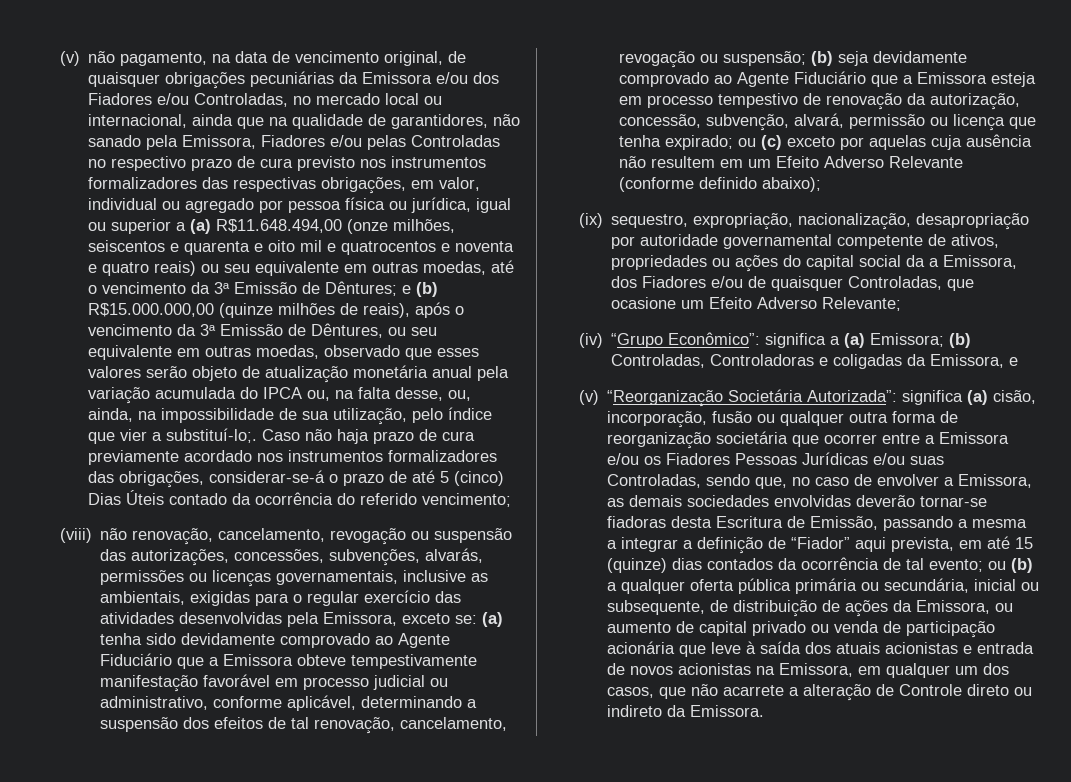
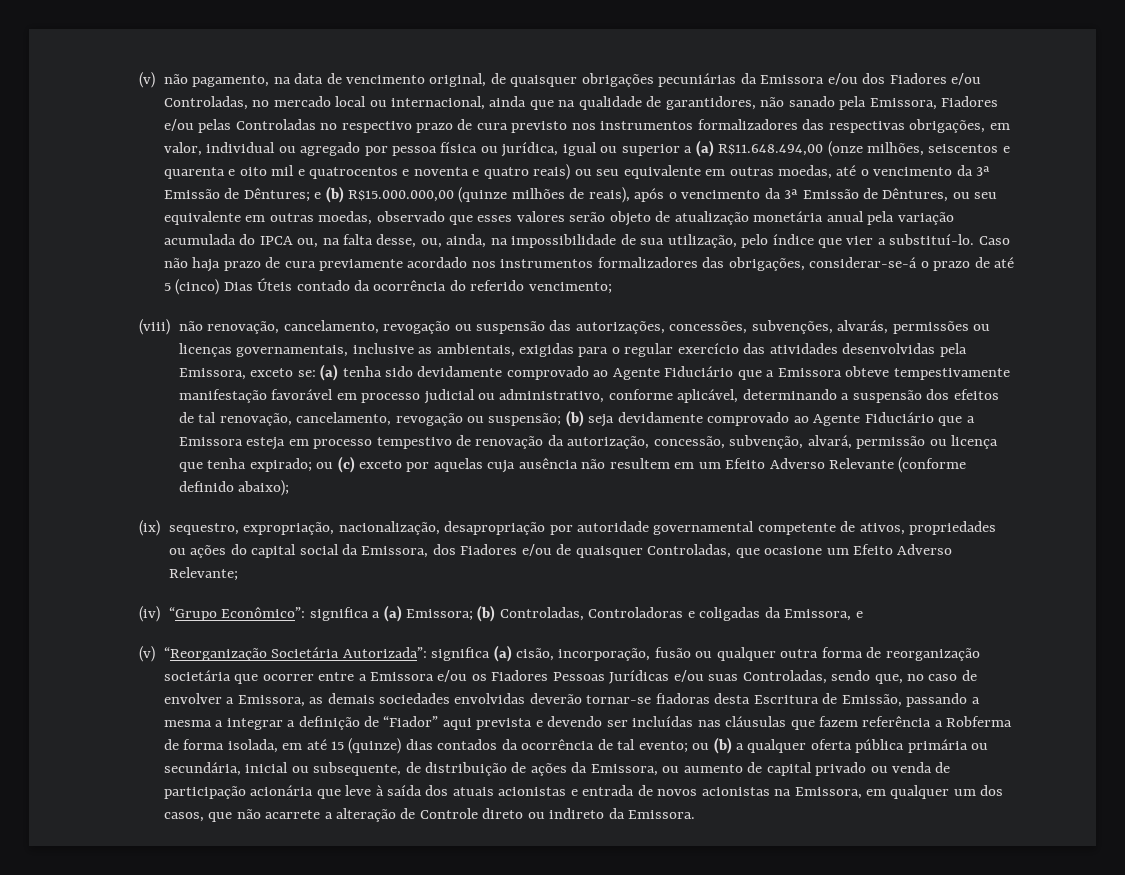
[165,428,257,443] substituí-lo;. -> [889,234,975,245] substituí-lo.
[928,258,939,267] a -> (358, 549) none
[890,537,954,552] prevista, -> [476,716,1013,730] [163,739,278,753] prevista e devendo ser incluídas nas cláusulas que fazem referência a Robferma de forma isolada,

